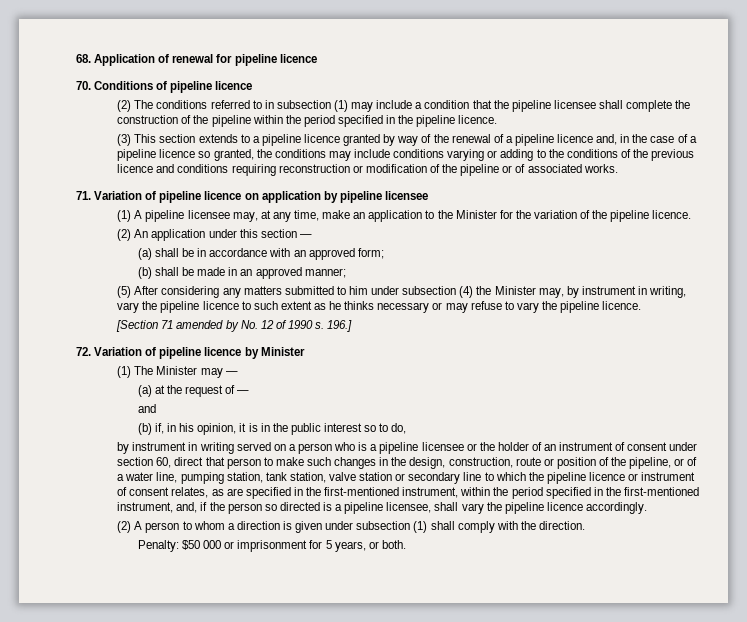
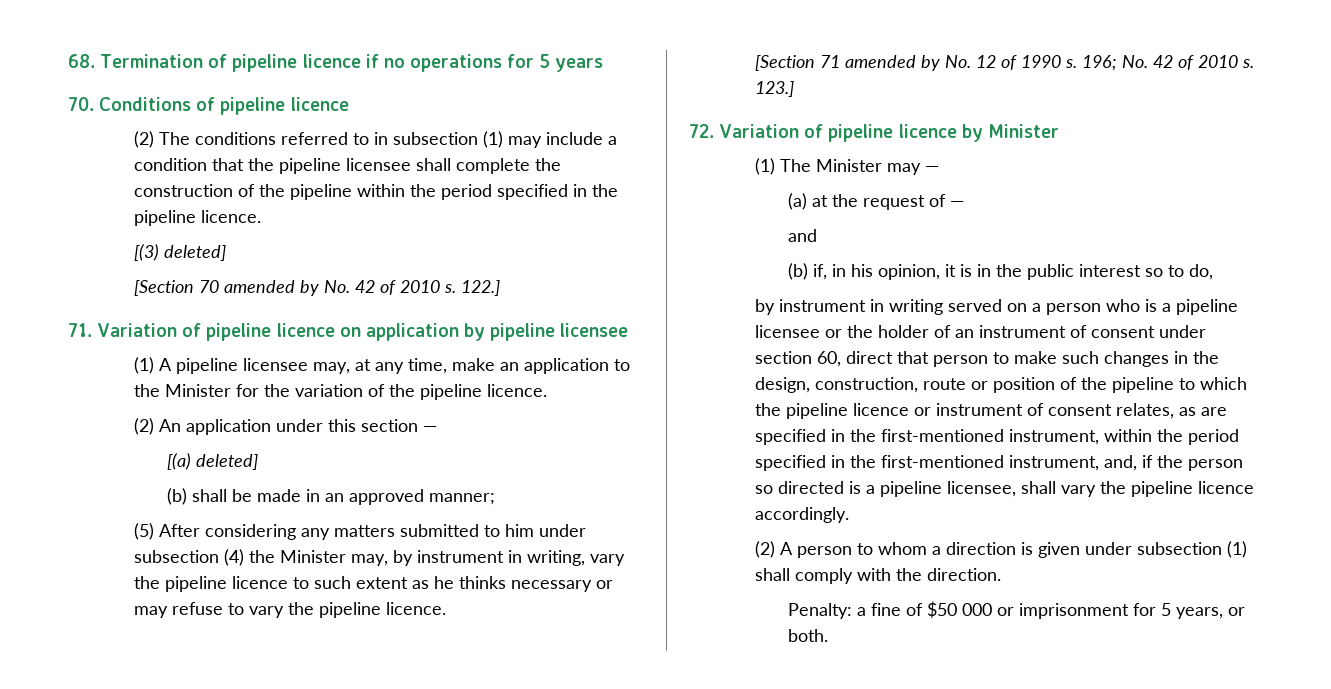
[94,54,317,66] Application of renewal for pipeline licence -> [100,54,604,72] Termination of pipeline licence if no operations for 5 years
[117,134,697,146] [117,149,695,161] [117,164,618,176] (3) This section extends to a pipeline licence granted by way of the renewal of a pipeline licence and, in the case of a pipeline licence so granted, the conditions may include conditions varying or adding to the conditions of the previous licence and conditions requiring reconstruction or modification of the pipeline or of associated works. -> [133,244,226,261] [133,280,500,296] [(3) deleted] // [Section 70 amended by No. 42 of 2010 s. 122.]
[137,248,384,260] (a) shall be in accordance with an approved form; -> [166,453,258,470] [(a) deleted]
[327,320,353,332] 196.] -> [1081,55,1254,71] [754,81,794,97] 196; No. 42 of 2010 s. 123.]
[629,457,698,469] [117,472,482,484] pipeline, or of a water line, pumping station, tank station, valve station or secondary line -> [1111,377,1174,393] pipeline
(179, 546) none -> [856,603,923,616] a fine of

